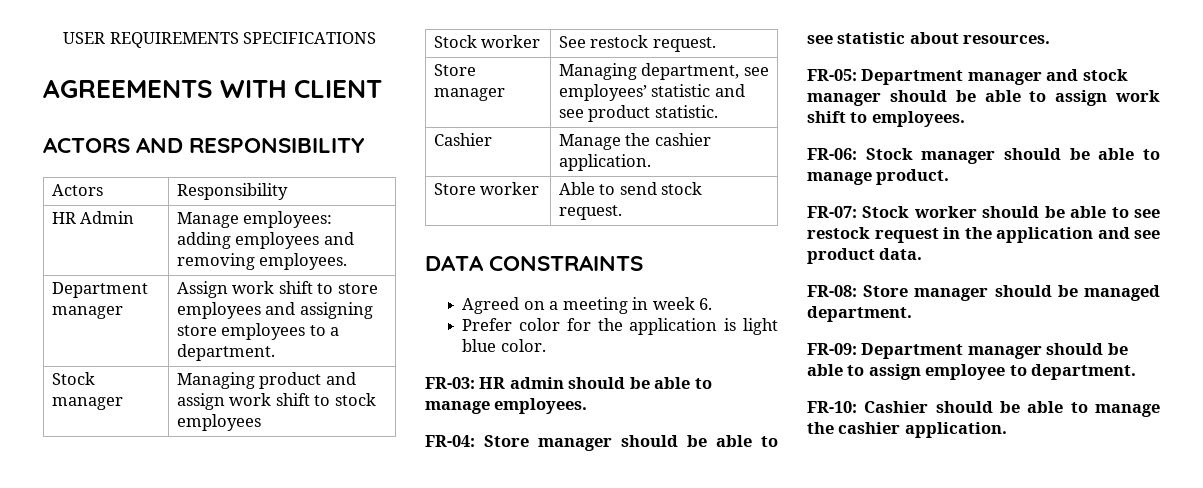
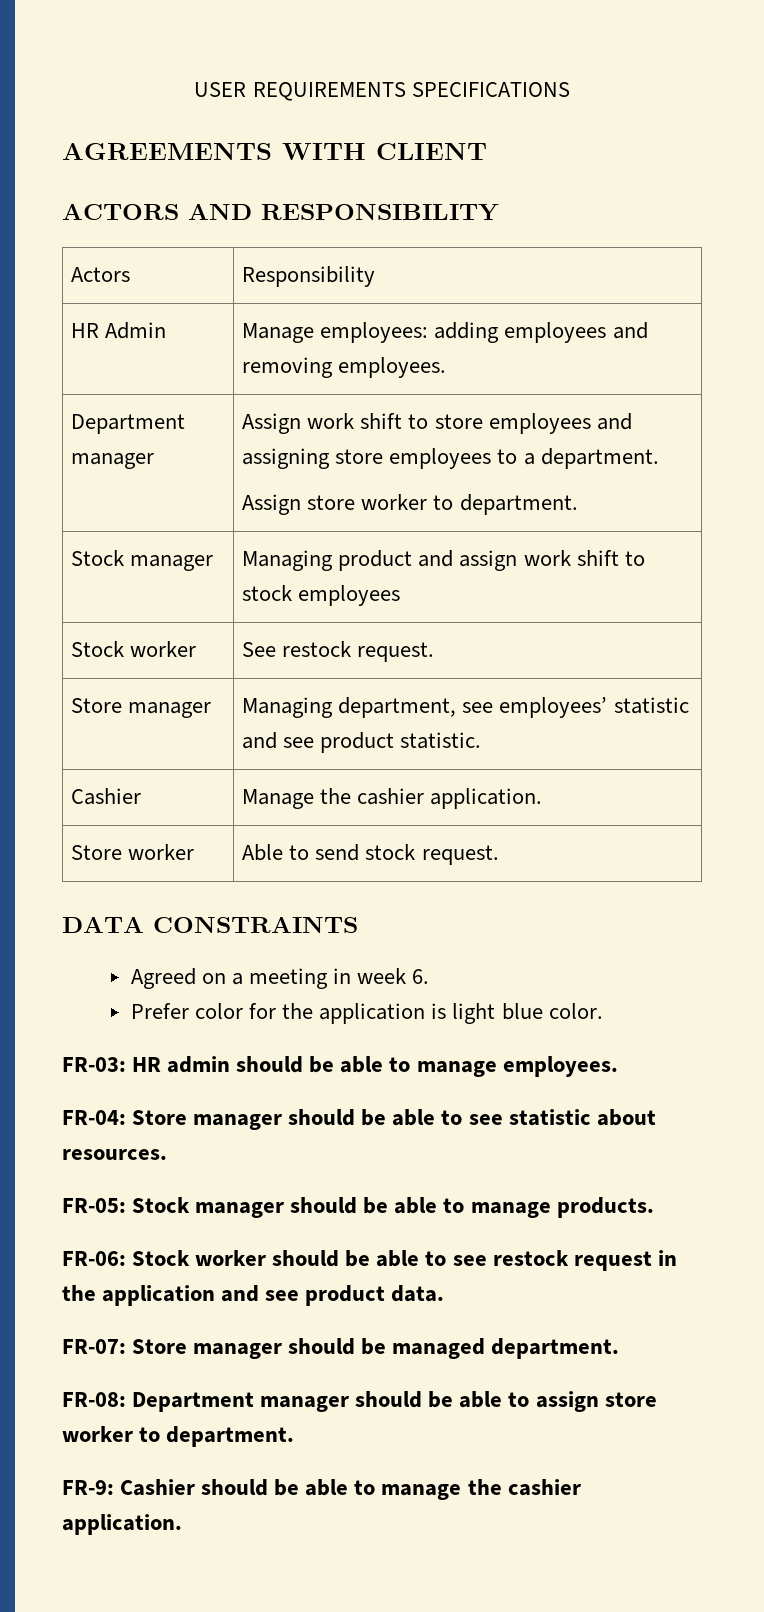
(275, 352) none -> [242,494,578,515] // Assign store worker to department.
[861,69,1128,85] [807,90,1160,106] [807,111,965,127] [807,148,857,160] Department manager and stock manager should be able to assign work shift to employees. // FR-06: -> (126, 1205) none
[876,169,950,185] [807,206,857,218] product. // FR-07: -> [556,1197,654,1218] [62,1251,126,1266] products. // FR-06:
[807,285,857,297] FR-08: -> [62,1339,126,1354] FR-07:
[807,343,857,355] FR-09: -> [62,1392,126,1407] FR-08:
[925,364,1137,380] [807,401,857,413] employee to department. // FR-10: -> [604,1392,657,1407] [62,1426,295,1447] [62,1480,114,1495] store worker to department. // FR-9:

